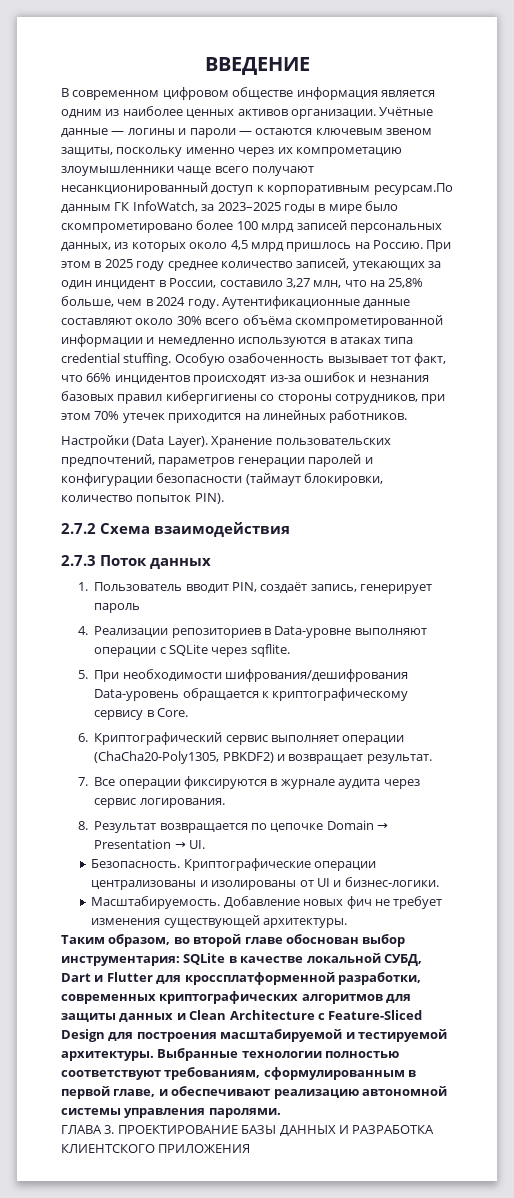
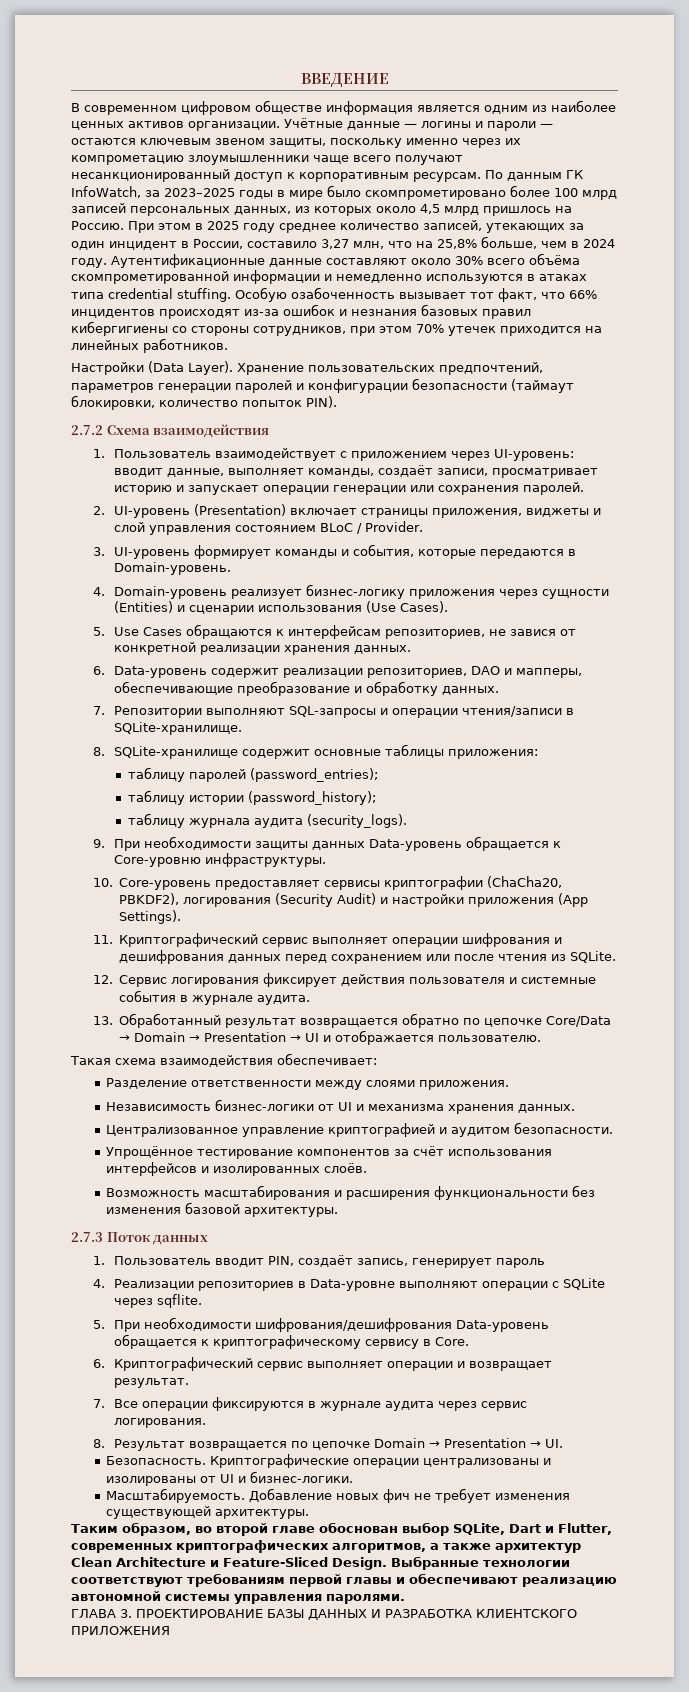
[373,183,453,195] ресурсам.По -> [413,170,503,182] ресурсам. По
(290, 529) none -> [92,448,574,461] [113,465,598,478] [113,482,584,495] [92,504,601,518] [113,521,423,535] [92,544,576,559] [113,562,231,575] [92,584,609,599] [113,601,448,615] [92,624,576,639] [113,642,411,655] [92,666,582,678] [113,681,499,696] [92,706,574,718] [113,722,242,735] [92,744,538,759] [127,767,378,782] [127,790,376,805] [127,813,407,828] [92,836,561,851] [113,853,326,867] [92,876,562,890] [118,893,588,907] [118,910,181,924] [92,933,562,947] [118,950,616,964] [92,973,596,987] [118,990,310,1005] [92,1013,611,1028] [118,1030,541,1045] [70,1053,377,1067] [106,1078,510,1090] [106,1099,576,1114] [106,1122,614,1137] [106,1146,553,1159] [106,1162,368,1176] [106,1185,596,1200] [106,1202,339,1217] // 1. Пользователь взаимодействует с приложением через UI-уровень: вводит данные, выполняет команды, создаёт записи, просматривает историю и запускает операции генерации или сохранения паролей. // 2. UI-уровень (Presentation) включает страницы приложения, виджеты и слой управления состоянием BLoC / Provider. // 3. UI-уровень формирует команды и события, которые передаются в Domain-уровень. // 4. Domain-уровень реализует бизнес-логику приложения через сущности (Entities) и сценарии использования (Use Cases). // 5. Use Cases обращаются к интерфейсам репозиториев, не завися от конкретной реализации хранения данных. // 6. Data-уровень содержит реализации репозиториев, DAO и мапперы, обеспечивающие преобразование и обработку данных. // 7. Репозитории выполняют SQL-запросы и операции чтения/записи в SQLite-хранилище. // 8. SQLite-хранилище содержит основные таблицы приложения: // таблицу паролей (password_entries); // таблицу истории (password_history); // таблицу журнала аудита (security_logs). // 9. При необходимости защиты данных Data-уровень обращается к Core-уровню инфраструктуры. // 10. Core-уровень предоставляет сервисы криптографии (ChaCha20, PBKDF2), логирования (Security Audit) и настройки приложения (App Settings). // 11. Криптографический сервис выполняет операции шифрования и дешифрования данных перед сохранением или после чтения из SQLite. // 12. Сервис логирования фиксирует действия пользователя и системные события в журнале аудита. // 13. Обработанный результат возвращается обратно по цепочке Core/Data → Domain → Presentation → UI и отображается пользователю. // Такая схема взаимодействия обеспечивает: // Разделение ответственности между слоями приложения. // Независимость бизнес-логики от UI и механизма хранения данных. // Централизованное управление криптографией и аудитом безопасности. // Упрощённое тестирование компонентов за счёт использования интерфейсов и изолированных слоёв. // Возможность масштабирования и расширения функциональности без изменения базовой архитектуры.
[94,751,274,764] (ChaCha20-Poly1305, PBKDF2) -> (453, 1366) none
[61,953,422,966] [61,972,421,985] [61,991,412,1004] [61,1010,423,1022] [61,1029,447,1042] [61,1048,400,1061] [61,1067,417,1080] [61,1086,156,1099] инструментария: SQLite в качестве локальной СУБД, Dart и Flutter для кроссплатформенной разработки, современных криптографических алгоритмов для защиты данных и Clean Architecture с Feature-Sliced Design для построения масштабируемой и тестируемой архитектуры. Выбранные технологии полностью соответствуют требованиям, сформулированным в первой главе, -> [453,1523,612,1535] [71,1540,581,1553] [71,1556,570,1570] [71,1573,392,1587] SQLite, Dart и Flutter, современных криптографических алгоритмов, а также архитектур Clean Architecture и Feature-Sliced Design. Выбранные технологии соответствуют требованиям первой главы

